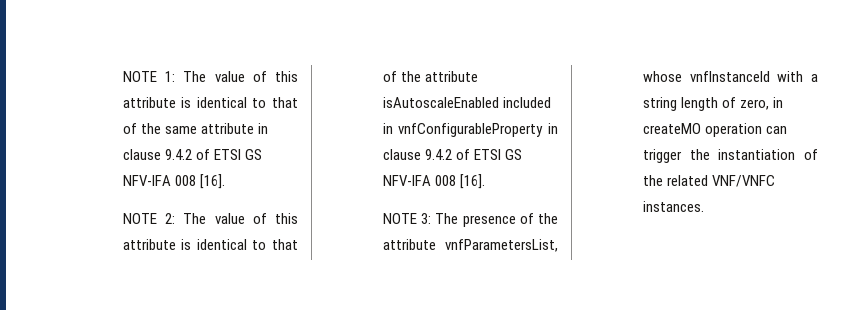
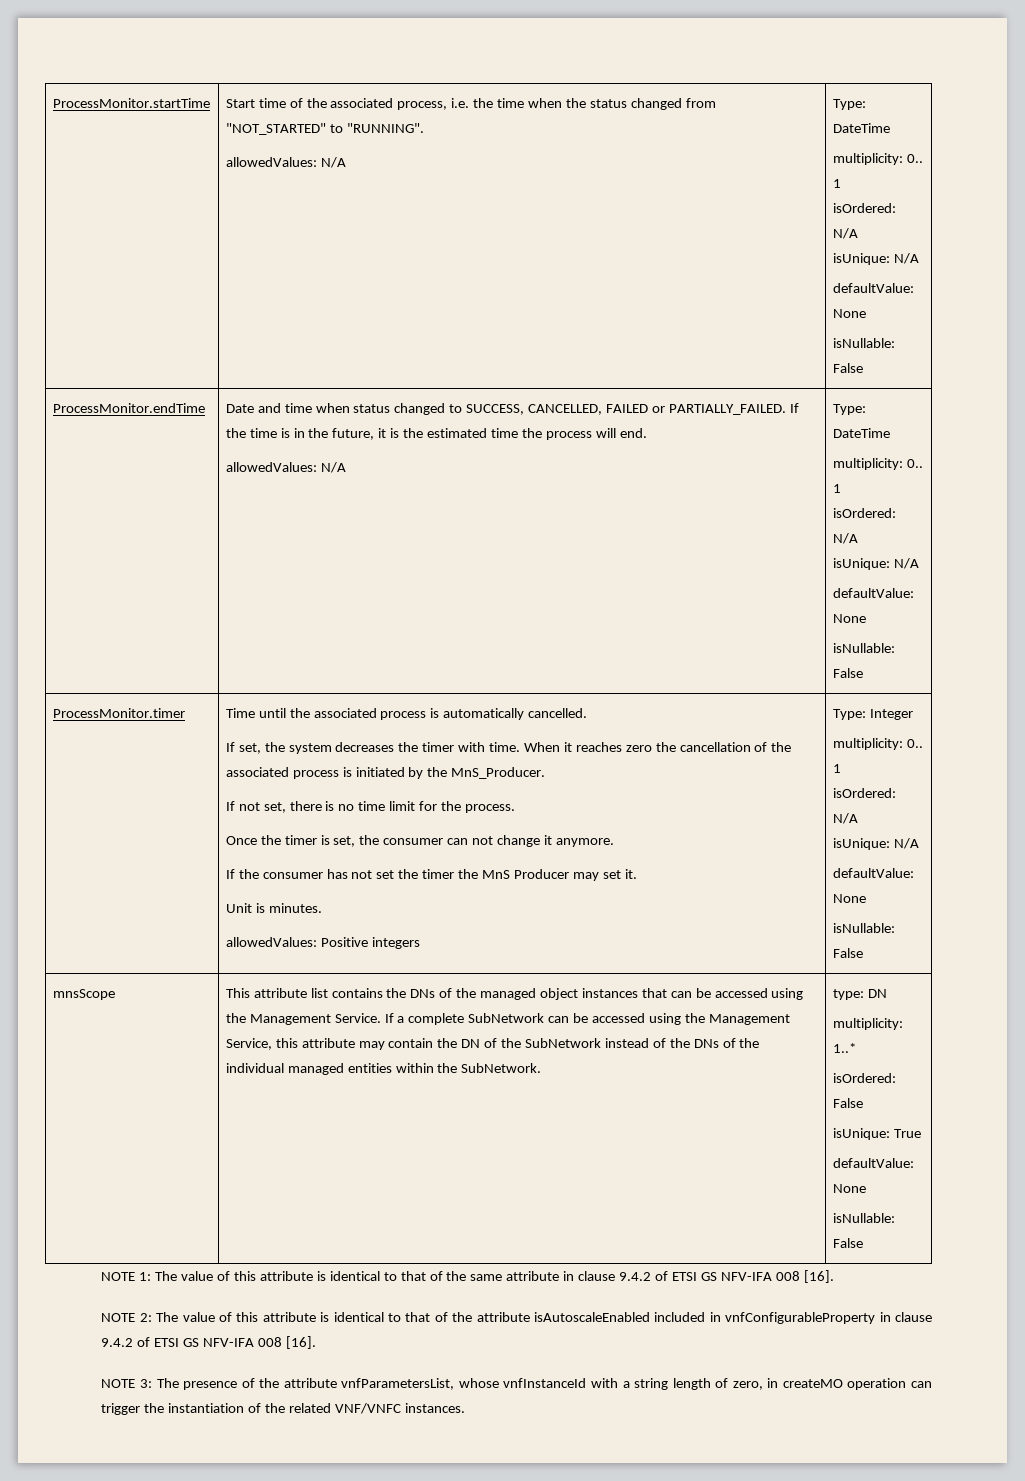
(122, 76) none -> [52,98,210,108] [225,98,716,110] [225,123,424,135] [225,157,346,168] [832,99,866,110] [832,123,890,133] [832,153,923,165] [832,179,841,188] [832,203,896,213] [832,228,858,239] [832,253,919,265] [832,283,914,293] [832,309,866,318] [832,338,895,348] [832,363,863,373] [52,403,205,413] [225,403,799,415] [225,428,647,440] [225,462,346,473] [832,404,866,415] [832,428,890,438] [832,458,923,470] [832,484,841,493] [832,508,896,518] [832,533,858,544] [832,558,919,570] [832,588,914,598] [832,614,866,623] [832,643,895,653] [832,668,863,678] [52,708,185,718] [225,708,588,720] [225,742,792,754] [225,767,546,779] [225,801,515,813] [225,835,614,847] [225,869,637,881] [225,903,322,913] [225,937,420,949] [832,709,913,720] [832,738,923,750] [832,764,841,773] [832,788,896,798] [832,813,858,824] [832,838,919,850] [832,868,914,878] [832,894,866,903] [832,923,895,933] [832,948,863,958] [52,989,115,1000] [225,988,804,1000] [225,1013,790,1025] [225,1038,760,1050] [225,1063,542,1075] [832,989,887,1000] [832,1018,903,1030] [832,1043,856,1053] [832,1073,896,1083] [832,1098,863,1108] [832,1128,921,1140] [832,1158,914,1168] [832,1184,866,1193] [832,1213,895,1223] [832,1238,863,1248] ProcessMonitor.startTime | Start time of the associated process, i.e. the time when the status changed from "NOT_STARTED" to "RUNNING". // allowedValues: N/A | Type: DateTime // multiplicity: 0.. 1 // isOrdered: N/A // isUnique: N/A // defaultValue: None // isNullable: False // ProcessMonitor.endTime | Date and time when status changed to SUCCESS, CANCELLED, FAILED or PARTIALLY_FAILED. If the time is in the future, it is the estimated time the process will end. // allowedValues: N/A | Type: DateTime // multiplicity: 0.. 1 // isOrdered: N/A // isUnique: N/A // defaultValue: None // isNullable: False // ProcessMonitor.timer | Time until the associated process is automatically cancelled. // If set, the system decreases the timer with time. When it reaches zero the cancellation of the associated process is initiated by the MnS_Producer. // If not set, there is no time limit for the process. // Once the timer is set, the consumer can not change it anymore. // If the consumer has not set the timer the MnS Producer may set it. // Unit is minutes. // allowedValues: Positive integers | Type: Integer // multiplicity: 0.. 1 // isOrdered: N/A // isUnique: N/A // defaultValue: None // isNullable: False // mnsScope | This attribute list contains the DNs of the managed object instances that can be accessed using the Management Service. If a complete SubNetwork can be accessed using the Management Service, this attribute may contain the DN of the SubNetwork instead of the DNs of the individual managed entities within the SubNetwork. | type: DN // multiplicity: 1..* // isOrdered: False // isUnique: True // defaultValue: None // isNullable: False //

